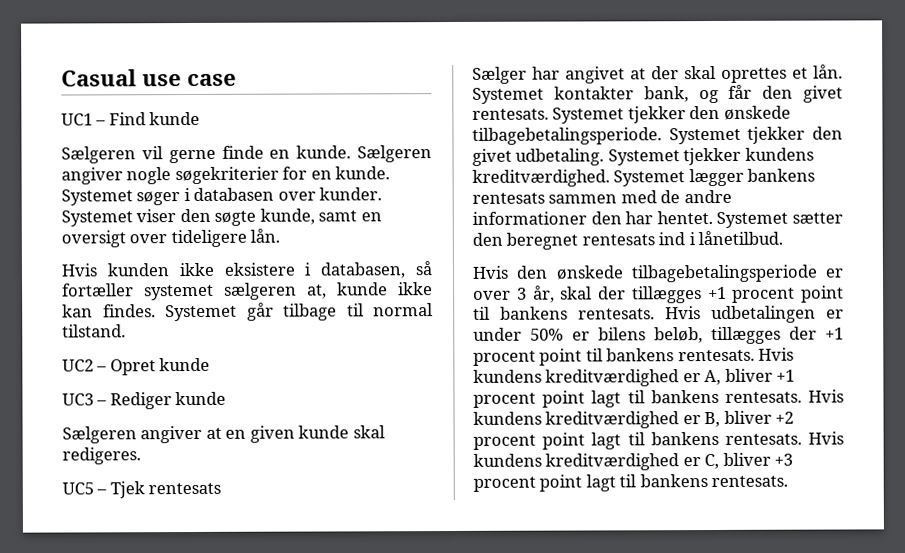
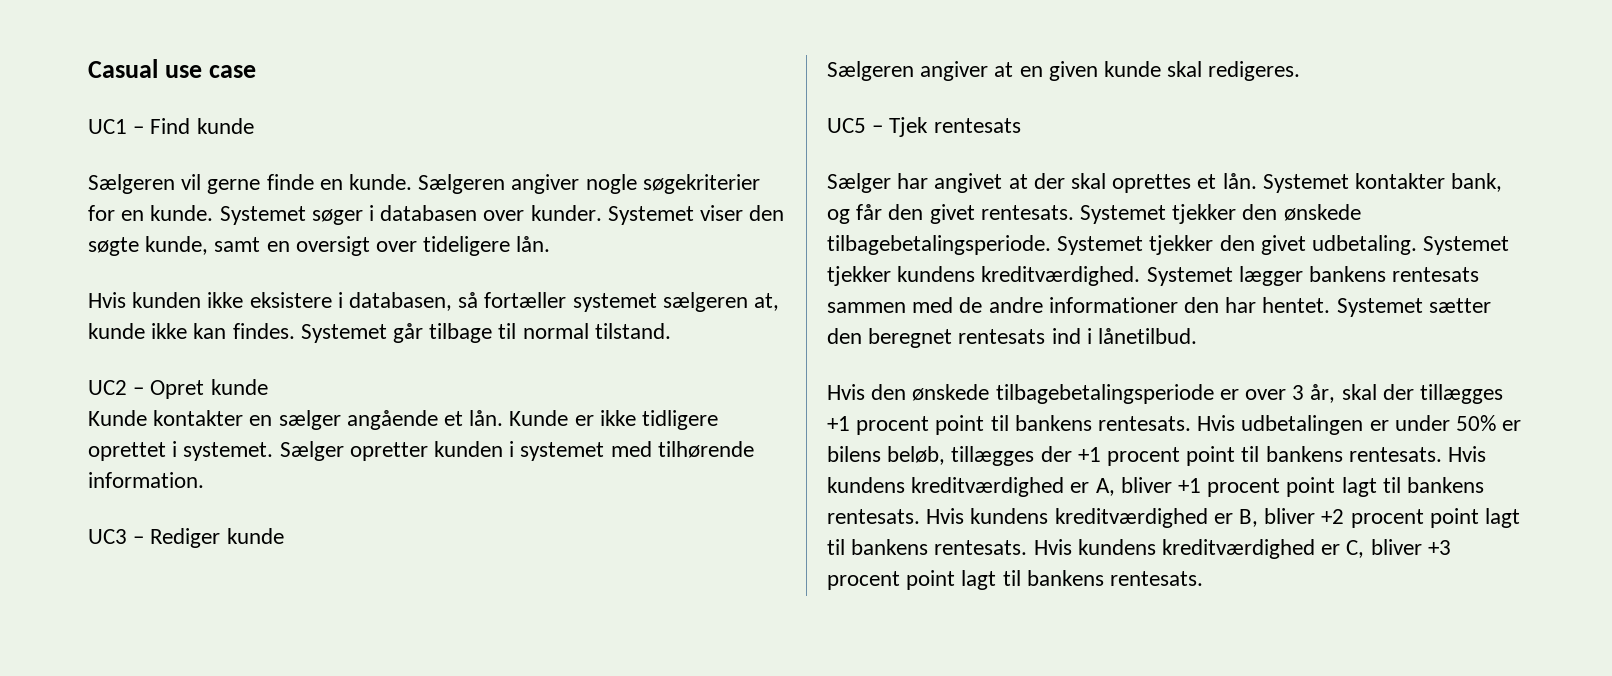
(211, 364) none -> [88,410,719,430] [88,441,754,461] [88,472,204,488] // Kunde kontakter en sælger angående et lån. Kunde er ikke tidligere oprettet i systemet. Sælger opretter kunden i systemet med tilhørende information.

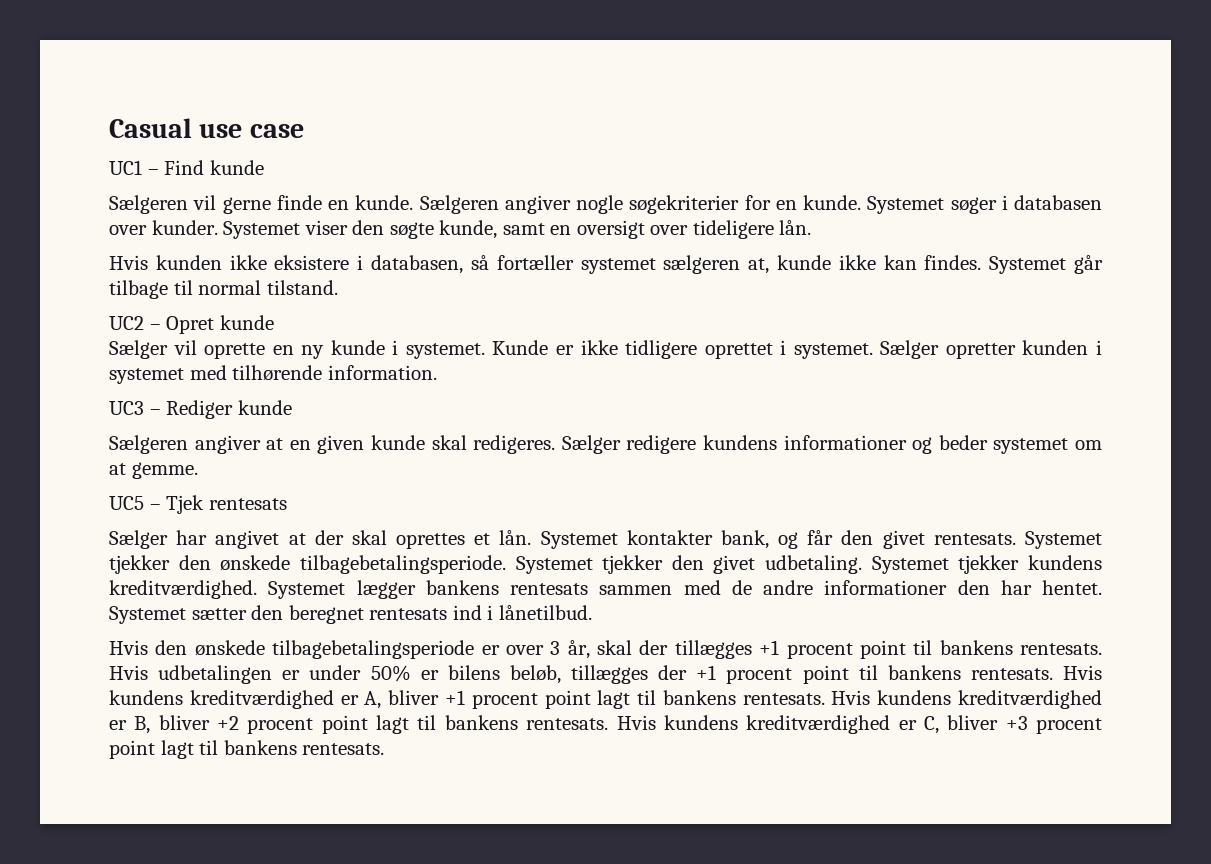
[88,410,504,430] Kunde kontakter en sælger angående et lån. -> [109,340,485,359] Sælger vil oprette en ny kunde i systemet.
(1301, 71) none -> [561,435,1103,454] [109,462,198,479] Sælger redigere kundens informationer og beder systemet om at gemme.

